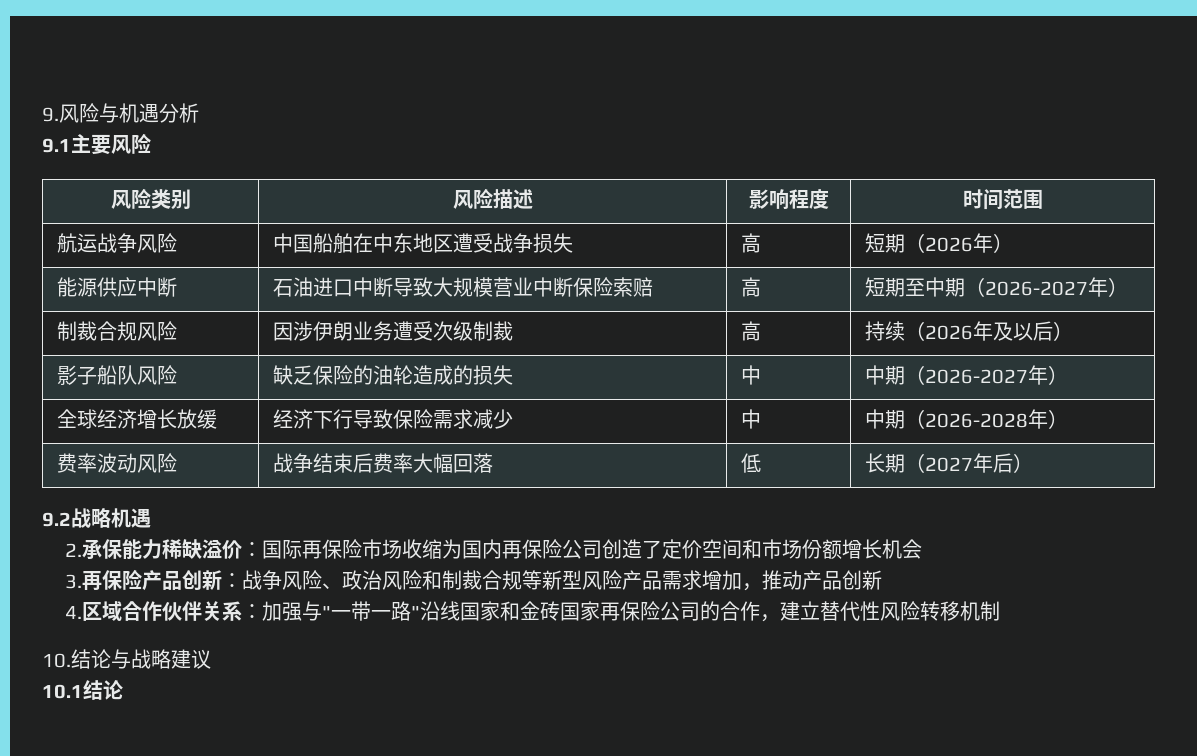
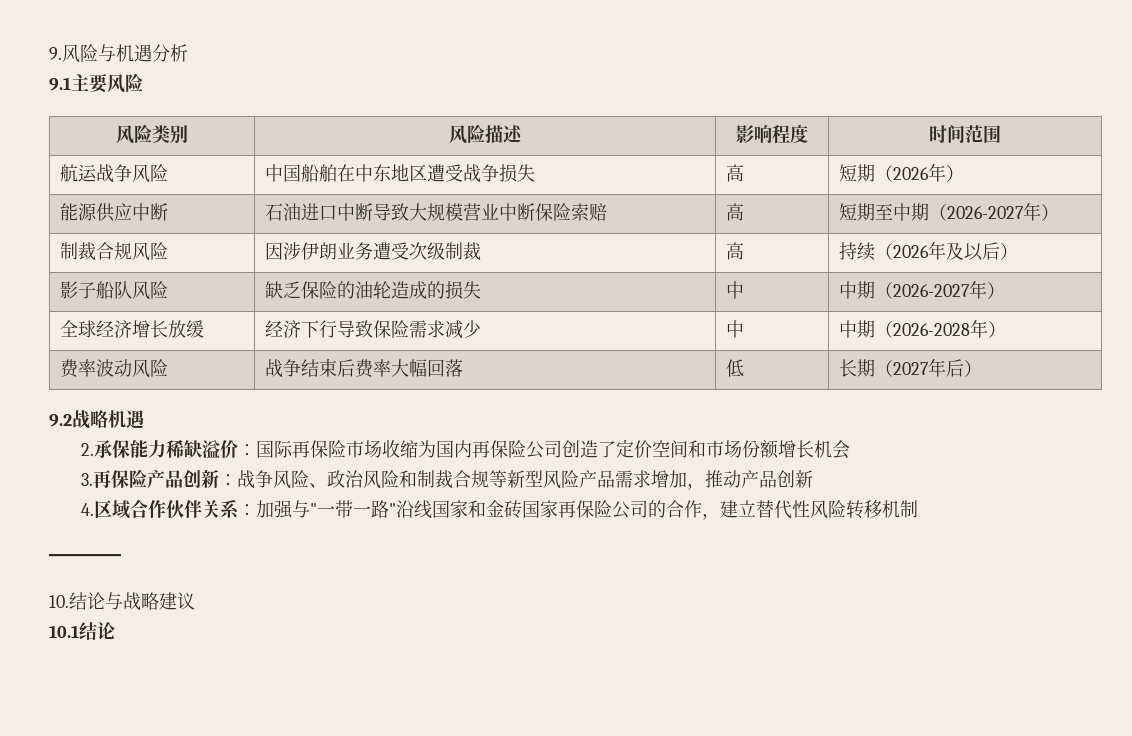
(1000, 611) none -> [49,554,121,562] // ━━━━

